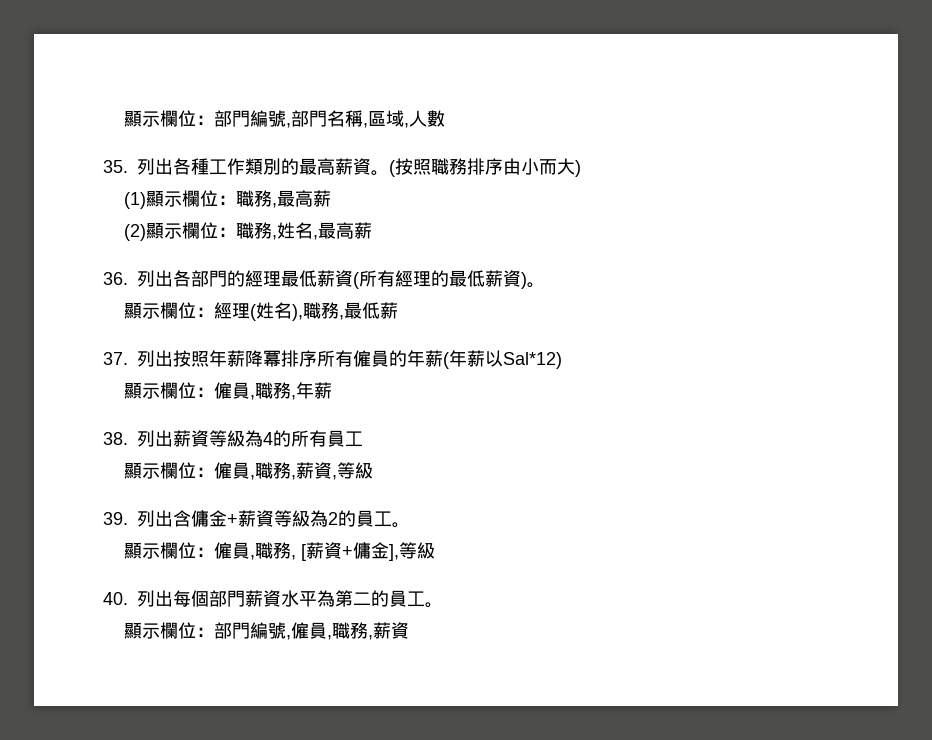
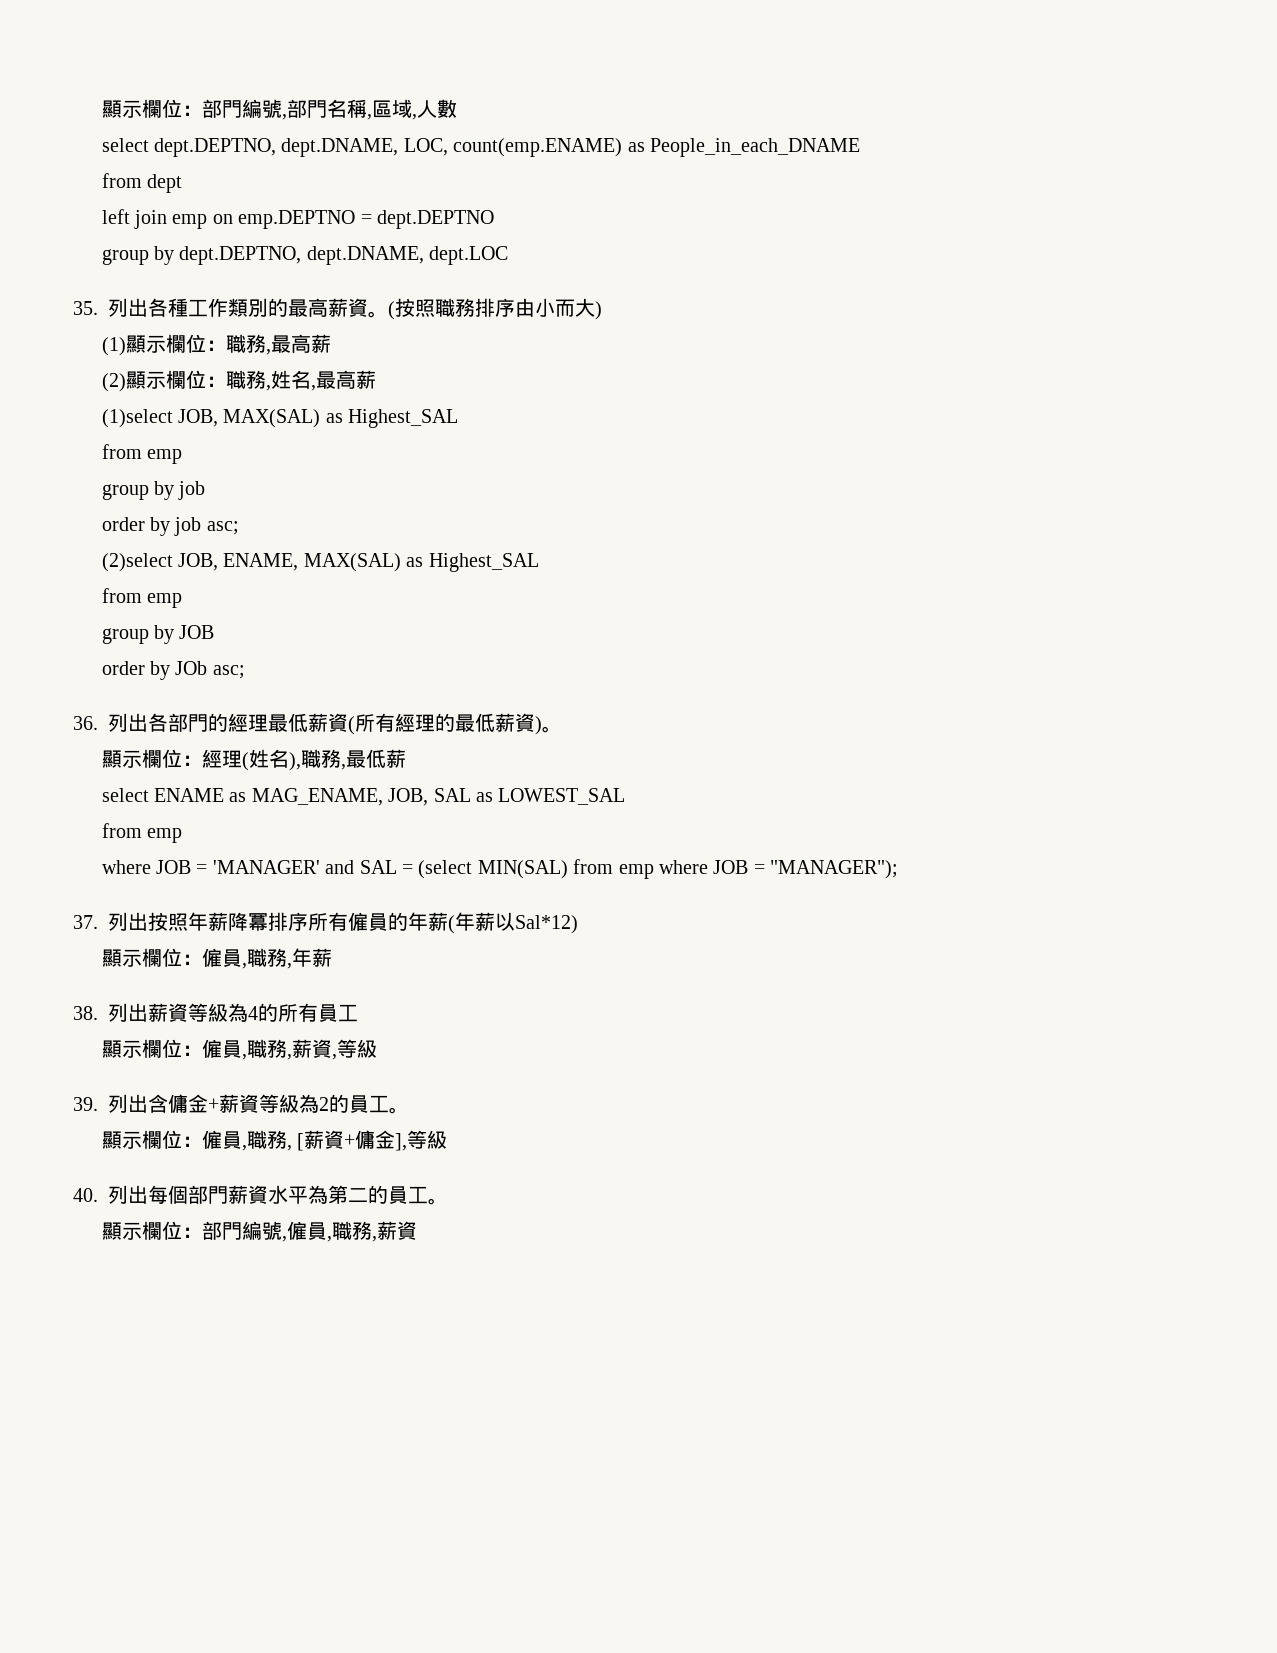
(445, 118) none -> [101,138,860,157] [101,173,182,193] [101,209,494,229] [101,246,509,265] // select dept.DEPTNO, dept.DNAME, LOC, count(emp.ENAME) as People_in_each_DNAME // from dept // left join emp on emp.DEPTNO = dept.DEPTNO // group by dept.DEPTNO, dept.DNAME, dept.LOC
(372, 230) none -> [101,409,459,428] [101,444,182,464] [101,481,206,500] [101,517,239,536] [101,553,539,572] [101,588,182,608] [101,625,215,644] [101,661,245,680] // (1)select JOB, MAX(SAL) as Highest_SAL // from emp // group by job // order by job asc; // (2)select JOB, ENAME, MAX(SAL) as Highest_SAL // from emp // group by JOB // order by JOb asc;
(398, 310) none -> [101,788,626,806] [101,823,182,843] [101,859,899,879] // select ENAME as MAG_ENAME, JOB, SAL as LOWEST_SAL // from emp // where JOB = 'MANAGER' and SAL = (select MIN(SAL) from emp where JOB = "MANAGER");

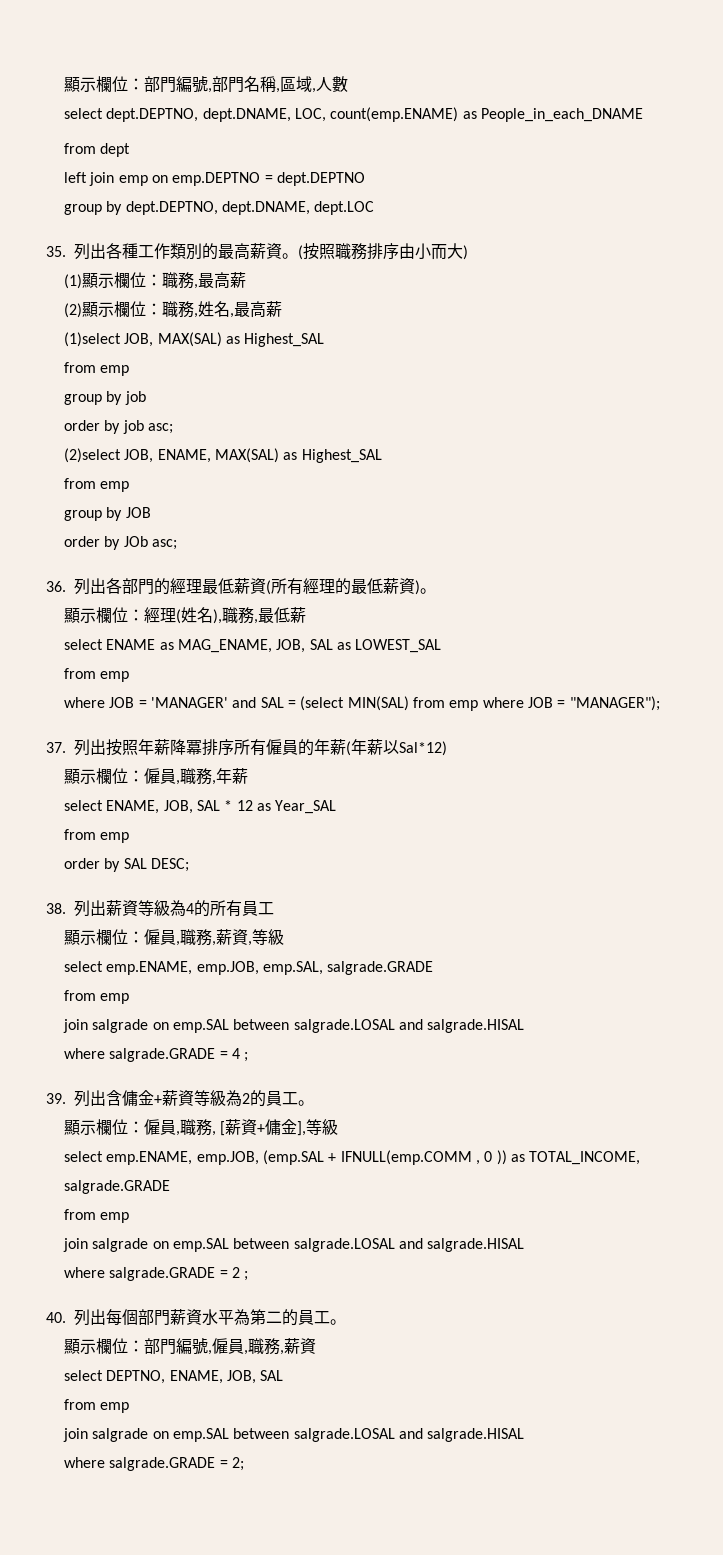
(332, 957) none -> [64,800,337,814] [64,829,130,843] [64,858,189,872] // select ENAME, JOB, SAL * 12 as Year_SAL // from emp // order by SAL DESC;
(377, 1048) none -> [64,961,434,975] [64,990,130,1004] [63,1019,525,1033] [64,1048,249,1062] // select emp.ENAME, emp.JOB, emp.SAL, salgrade.GRADE // from emp // join salgrade on emp.SAL between salgrade.LOSAL and salgrade.HISAL // where salgrade.GRADE = 4 ;
(447, 1139) none -> [64,1150,641,1165] [64,1180,171,1194] [64,1209,130,1223] [63,1238,525,1252] [64,1267,249,1281] // select emp.ENAME, emp.JOB, (emp.SAL + IFNULL(emp.COMM , 0 )) as TOTAL_INCOME, salgrade.GRADE // from emp // join salgrade on emp.SAL between salgrade.LOSAL and salgrade.HISAL // where salgrade.GRADE = 2 ;
(417, 1230) none -> [64,1370,284,1384] [64,1399,130,1413] [63,1428,525,1442] [64,1457,244,1471] // select DEPTNO, ENAME, JOB, SAL // from emp // join salgrade on emp.SAL between salgrade.LOSAL and salgrade.HISAL // where salgrade.GRADE = 2;

